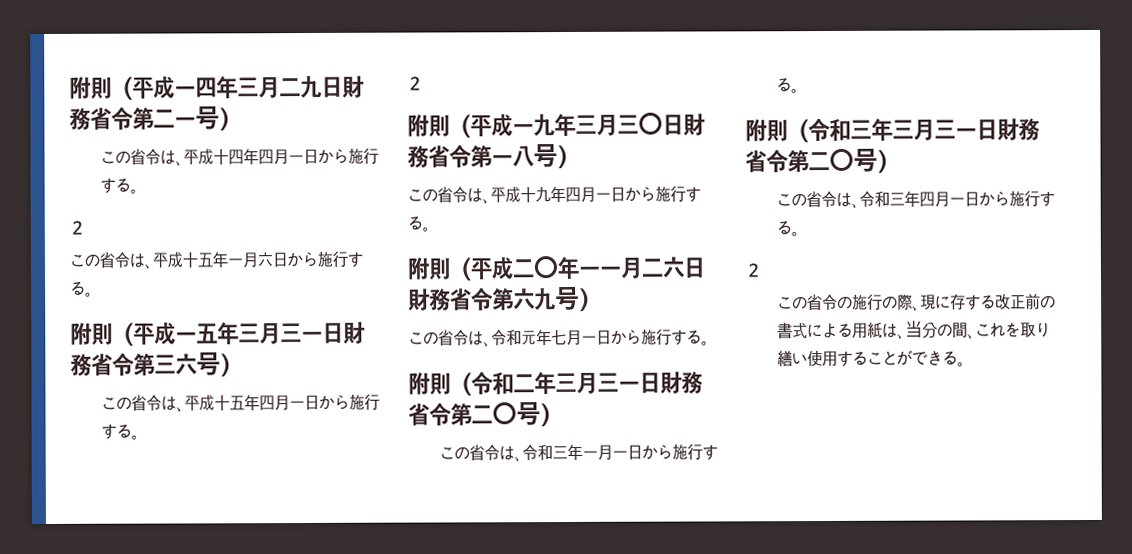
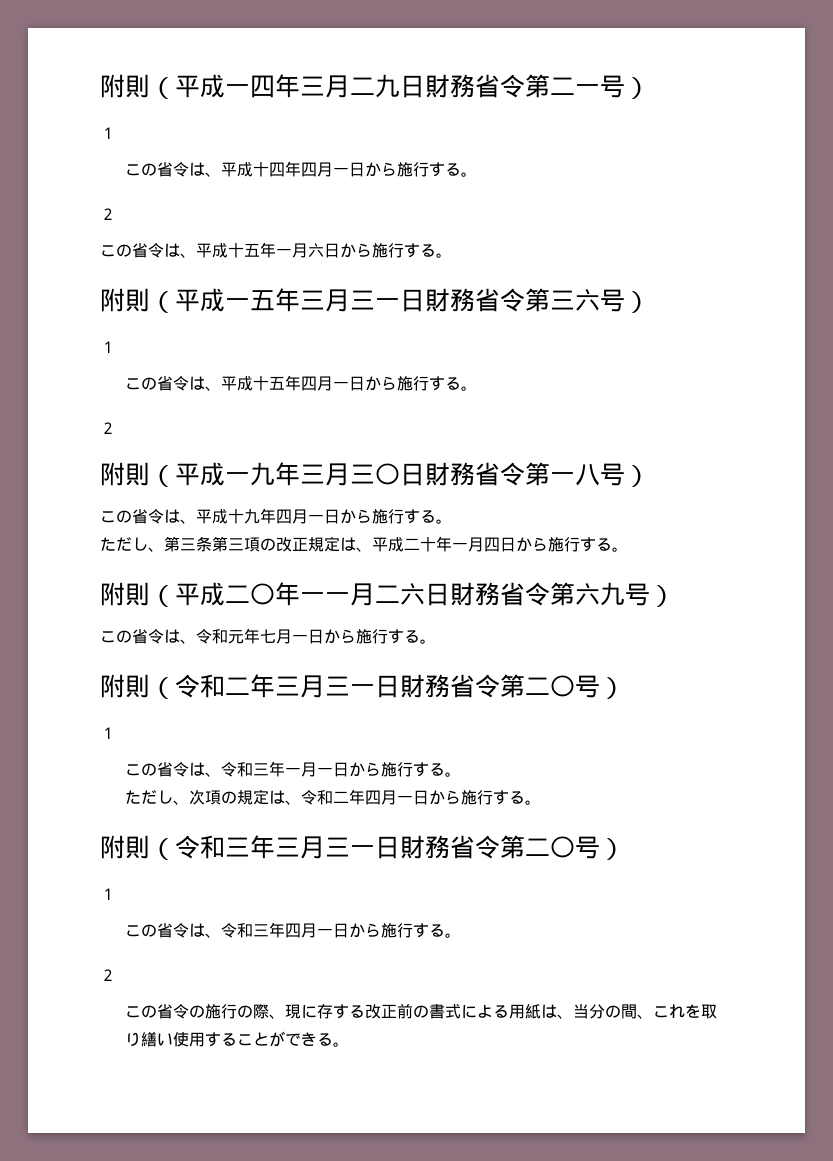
(241, 119) none -> [100,127,116,139] // １
(242, 365) none -> [100,341,116,353] // １
(431, 229) none -> [100,536,628,552] // ただし、第三条第三項の改正規定は、平成二十年一月四日から施行する。
(562, 415) none -> [100,727,116,739] // １
(801, 91) none -> [125,789,542,805] // ただし、次項の規定は、令和二年四月一日から施行する。
(899, 161) none -> [100,888,116,900] // １

